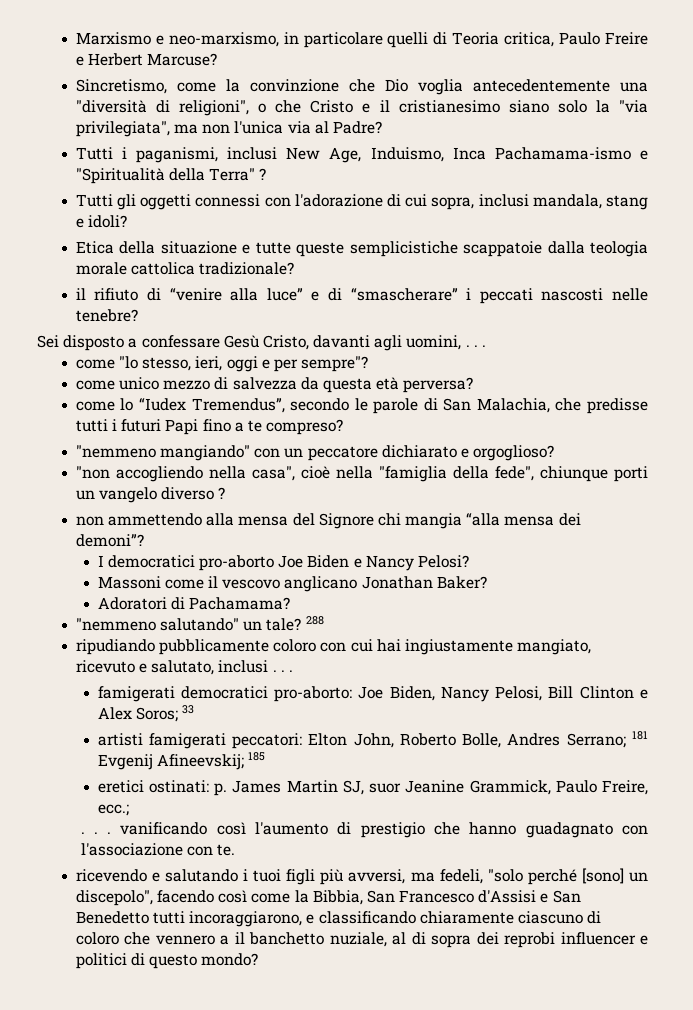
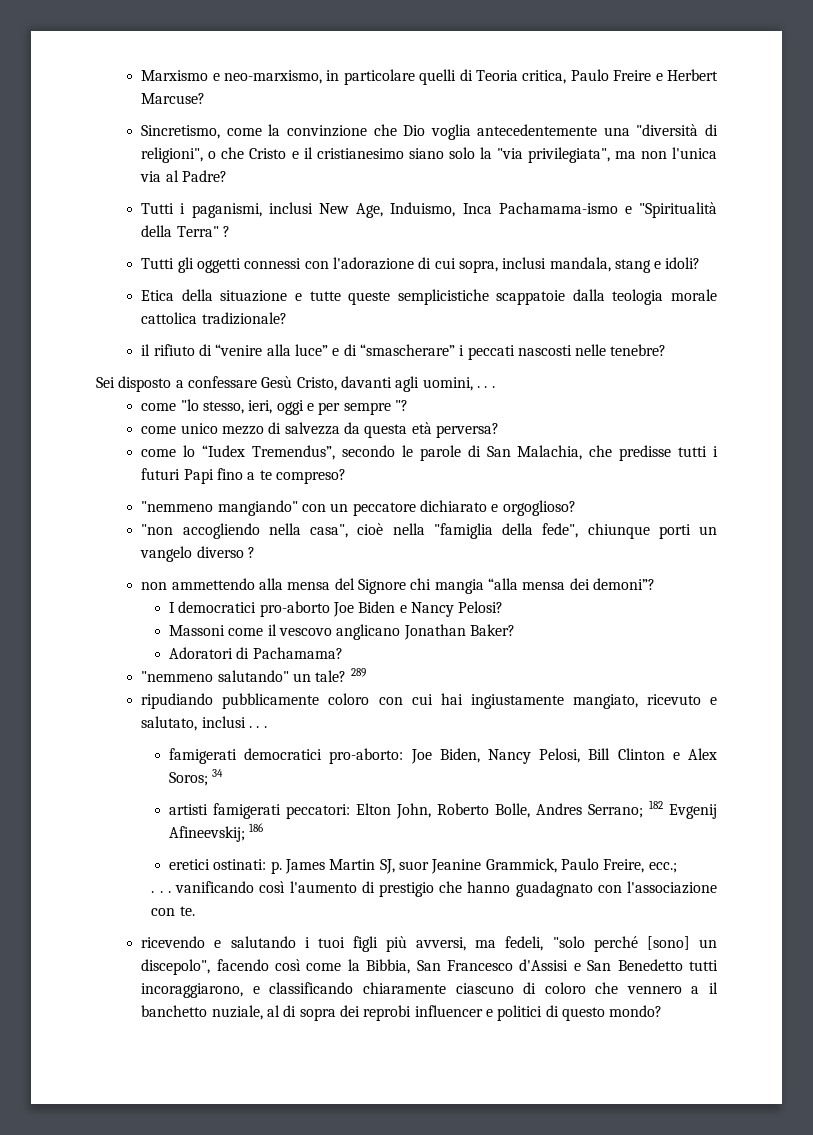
[301,356,369,372] sempre"? -> [343,400,408,415] sempre "?
[305,616,324,625] 288 -> [350,668,366,677] 289
[181,705,194,714] 33 -> [212,769,224,777] 34
[631,731,648,740] 181 -> [649,800,664,809] 182
[247,752,265,761] 185 -> [249,823,264,832] 186

